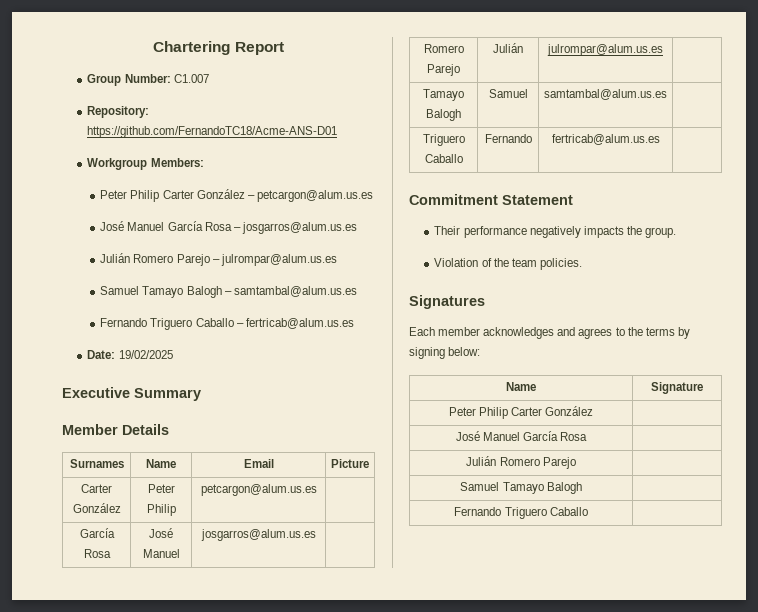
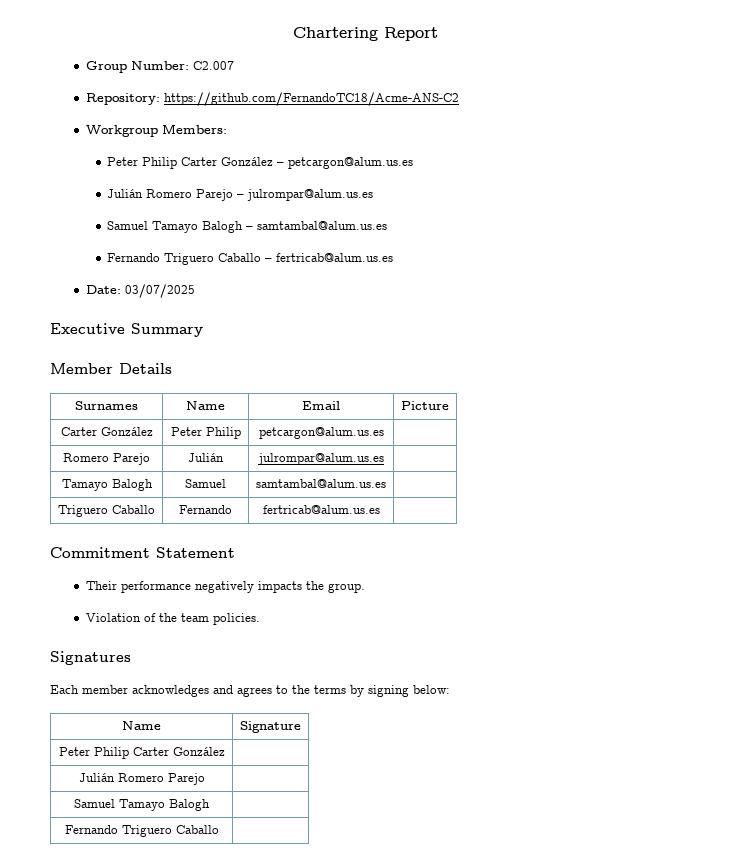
[173,74,209,83] C1.007 -> [192,61,234,70] C2.007
[87,126,338,138] https://github.com/FernandoTC18/Acme-ANS-D01 -> [163,92,459,106] https://github.com/FernandoTC18/Acme-ANS-C2
[100,221,357,234] // José Manuel García Rosa – josgarros@alum.us.es -> (414, 163) none
[118,350,173,359] 19/02/2025 -> [124,284,195,298] 03/07/2025
[79,528,115,538] [83,549,111,558] [149,528,173,538] [142,549,180,558] [200,529,316,541] // García Rosa | José Manuel | josgarros@alum.us.es | -> (384, 433) none
[455,431,588,441] // José Manuel García Rosa | -> (225, 751) none

